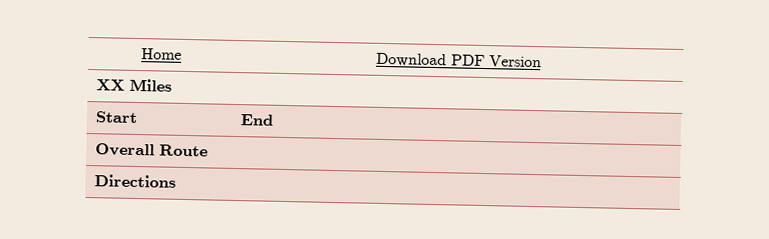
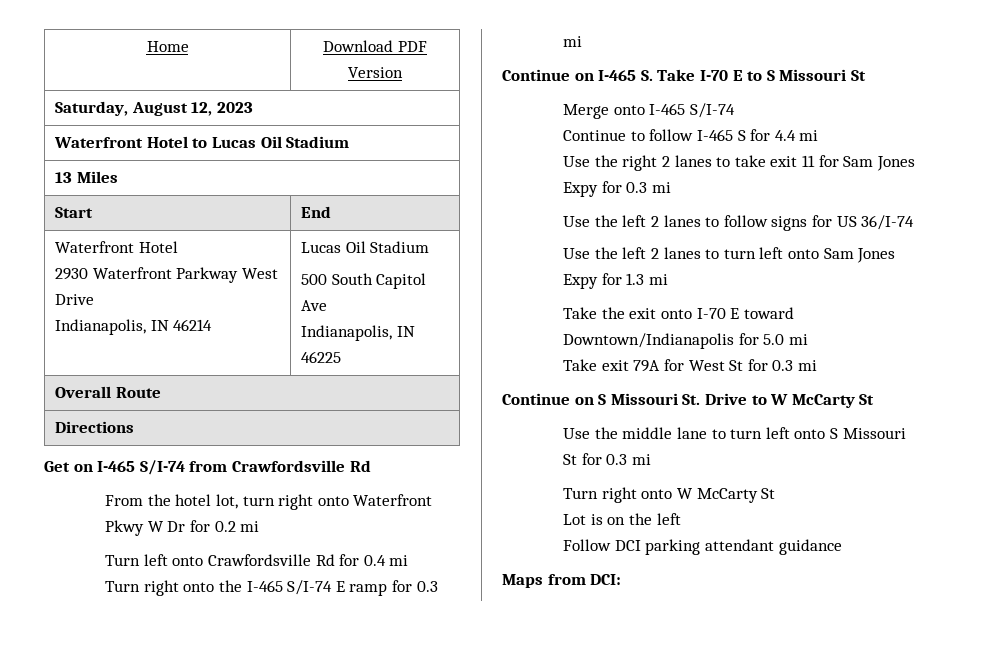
[95,78,172,92] [94,111,138,123] [239,114,274,126] [94,143,208,157] [93,174,176,188] XX Miles // Start | End // Overall Route // Directions -> [55,101,253,116] [54,136,350,148] [55,171,118,183] [55,207,94,218] [301,206,332,218] [55,241,178,253] [55,267,278,283] [55,294,95,305] [55,319,213,335] [301,241,430,253] [301,273,427,289] [301,300,328,311] [301,325,415,341] [301,351,342,363] [55,386,161,398] [55,421,135,433] [44,460,371,475] [105,494,433,510] [105,520,260,536] [105,554,409,566] [105,580,438,596] [563,36,583,47] [502,69,866,81] [563,103,736,119] [563,129,819,141] [563,155,915,171] [563,181,672,197] [563,215,915,231] [563,247,896,263] [563,273,669,289] [563,307,794,319] [563,333,809,349] [563,359,817,372] [502,393,875,408] [563,427,906,439] [563,453,652,465] [563,487,776,503] [563,513,681,525] [563,539,842,555] [502,574,622,588] Saturday, August 12, 2023 // Waterfront Hotel to Lucas Oil Stadium // 13 Miles // Start | End // Waterfront Hotel // 2930 Waterfront Parkway West Drive // Indianapolis, IN 46214 | Lucas Oil Stadium // 500 South Capitol Ave // Indianapolis, IN 46225 // Overall Route // Directions // Get on I-465 S/I-74 from Crawfordsville Rd // From the hotel lot, turn right onto Waterfront Pkwy W Dr for 0.2 mi // Turn left onto Crawfordsville Rd for 0.4 mi // Turn right onto the I-465 S/I-74 E ramp for 0.3 mi // Continue on I-465 S. Take I-70 E to S Missouri St // Merge onto I-465 S/I-74 // Continue to follow I-465 S for 4.4 mi // Use the right 2 lanes to take exit 11 for Sam Jones Expy for 0.3 mi // Use the left 2 lanes to follow signs for US 36/I-74 // Use the left 2 lanes to turn left onto Sam Jones Expy for 1.3 mi // Take the exit onto I-70 E toward Downtown/Indianapolis for 5.0 mi // Take exit 79A for West St for 0.3 mi // Continue on S Missouri St. Drive to W McCarty St // Use the middle lane to turn left onto S Missouri St for 0.3 mi // Turn right onto W McCarty St // Lot is on the left // Follow DCI parking attendant guidance // Maps from DCI:

